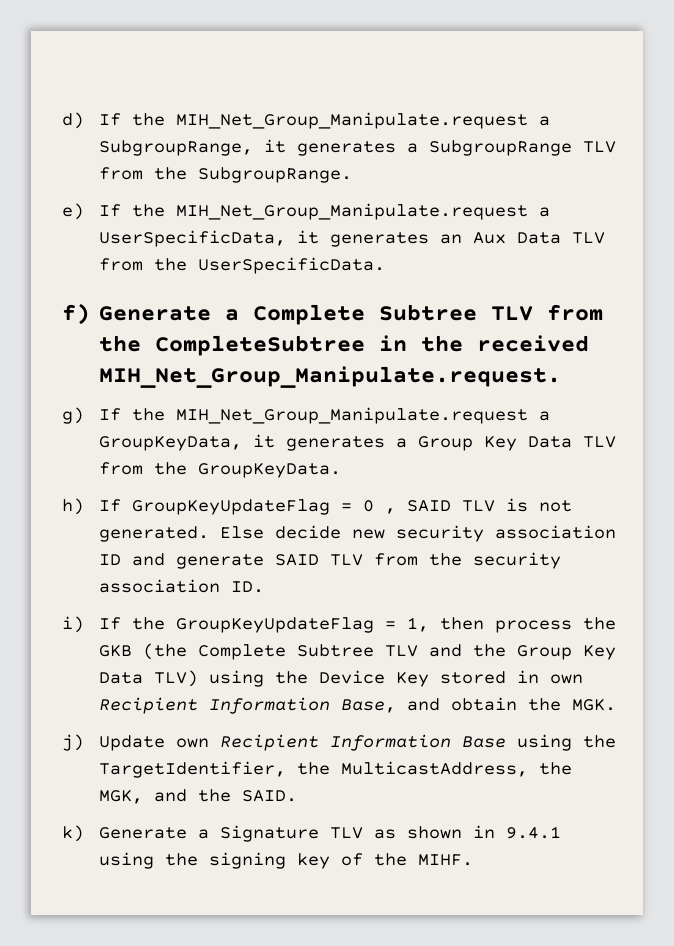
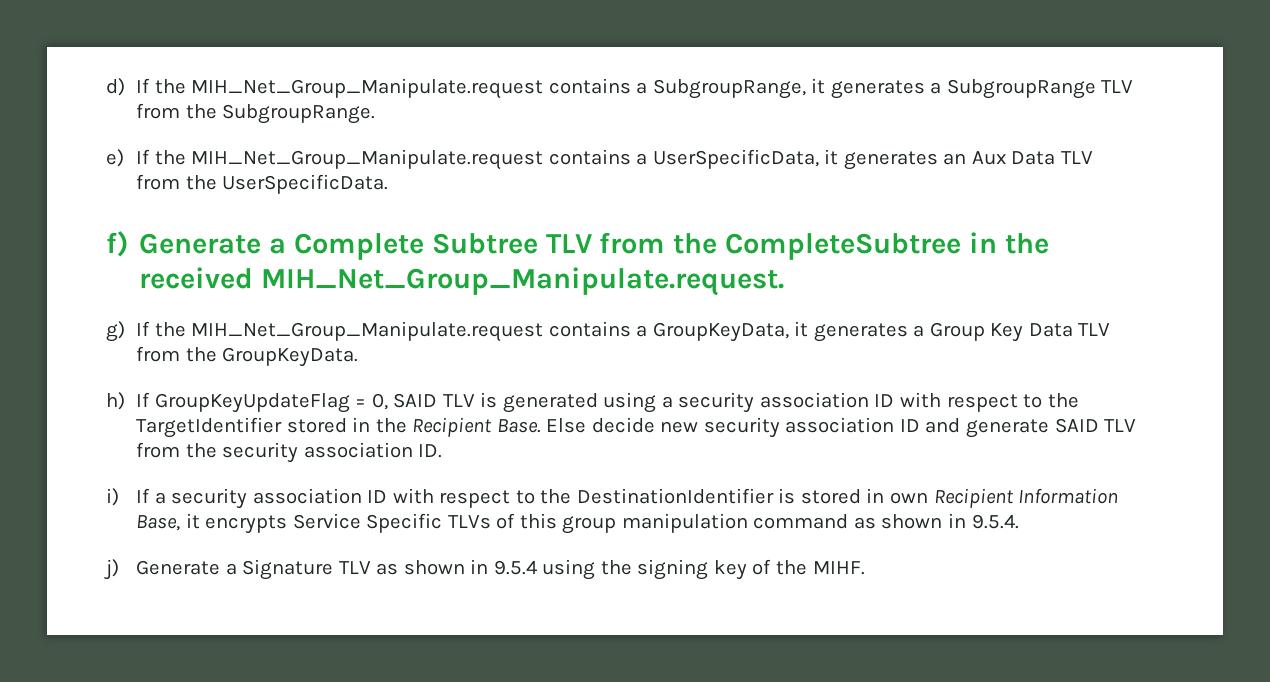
(528, 120) none -> [548,78,631,94] contains
(528, 211) none -> [548,149,631,165] contains
(528, 415) none -> [548,321,631,337] contains
[362,500,396,514] 0 , -> [371,393,388,410] 0,
[538,500,572,512] [98,526,209,542] not generated. -> [502,392,1079,413] [136,417,541,438] generated using a security association ID with respect to the TargetIdentifier stored in the Recipient Base.
[131,617,616,633] [98,643,616,660] [98,670,429,687] the GroupKeyUpdateFlag = 1, then process the GKB (the Complete Subtree TLV and the Group Key Data TLV) using the Device Key -> [154,488,796,509] a security association ID with respect to the DestinationIdentifier is
[406,697,616,711] [62,734,616,751] [98,761,572,778] [98,789,297,804] [62,825,84,842] and obtain the MGK. // j) Update own Recipient Information Base using the TargetIdentifier, the MulticastAddress, the MGK, and the SAID. // k) -> [185,513,1019,534] [104,559,119,580] it encrypts Service Specific TLVs of this group manipulation command as shown in 9.5.4. // j)
[505,826,561,839] 9.4.1 -> [493,560,537,575] 9.5.4

